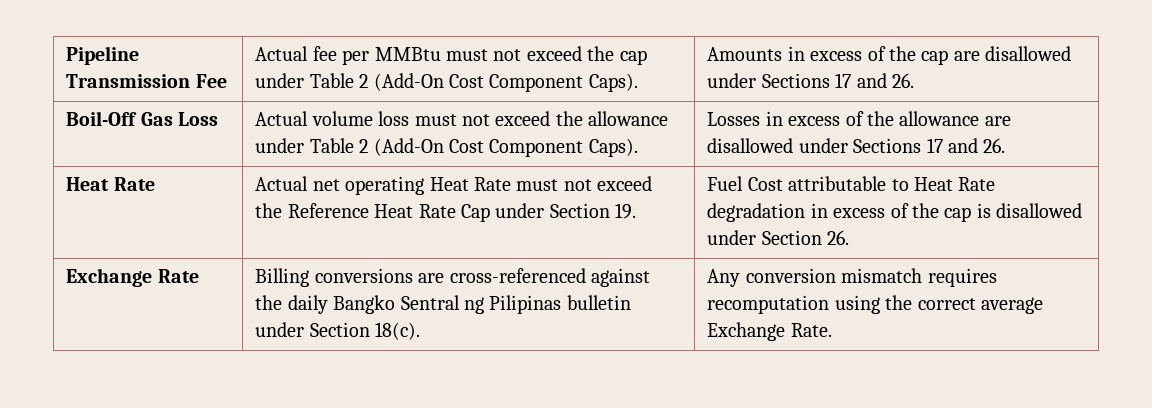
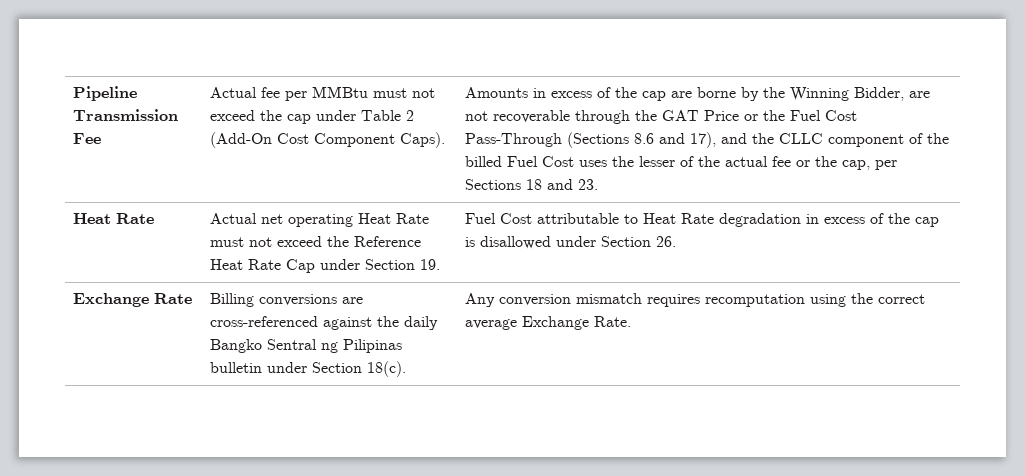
[985,46,1072,61] [707,73,915,88] [66,111,219,126] [255,111,669,126] [255,138,638,157] [707,111,1011,126] [707,138,1006,153] disallowed under Sections 17 and 26. // Boil-Off Gas Loss | Actual volume loss must not exceed the allowance under Table 2 (Add-On Cost Component Caps). | Losses in excess of the allowance are disallowed under Sections 17 and 26. -> [696,87,930,101] [464,110,857,124] [464,132,949,148] [464,156,897,170] [464,179,598,190] borne by the Winning Bidder, are not recoverable through the GAT Price or the Fuel Cost Pass-Through (Sections 8.6 and 17), and the CLLC component of the billed Fuel Cost uses the lesser of the actual fee or the cap, per Sections 18 and 23.

